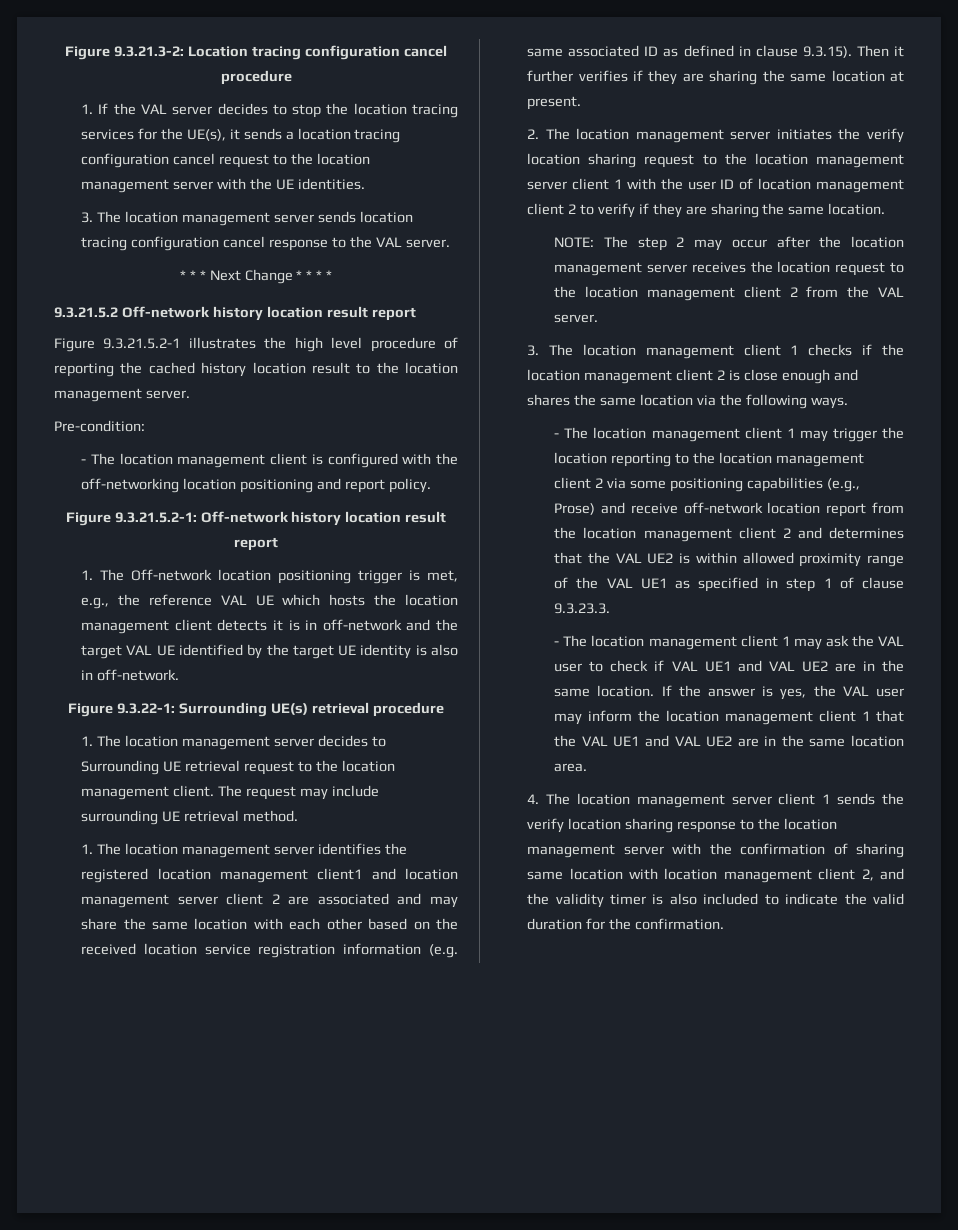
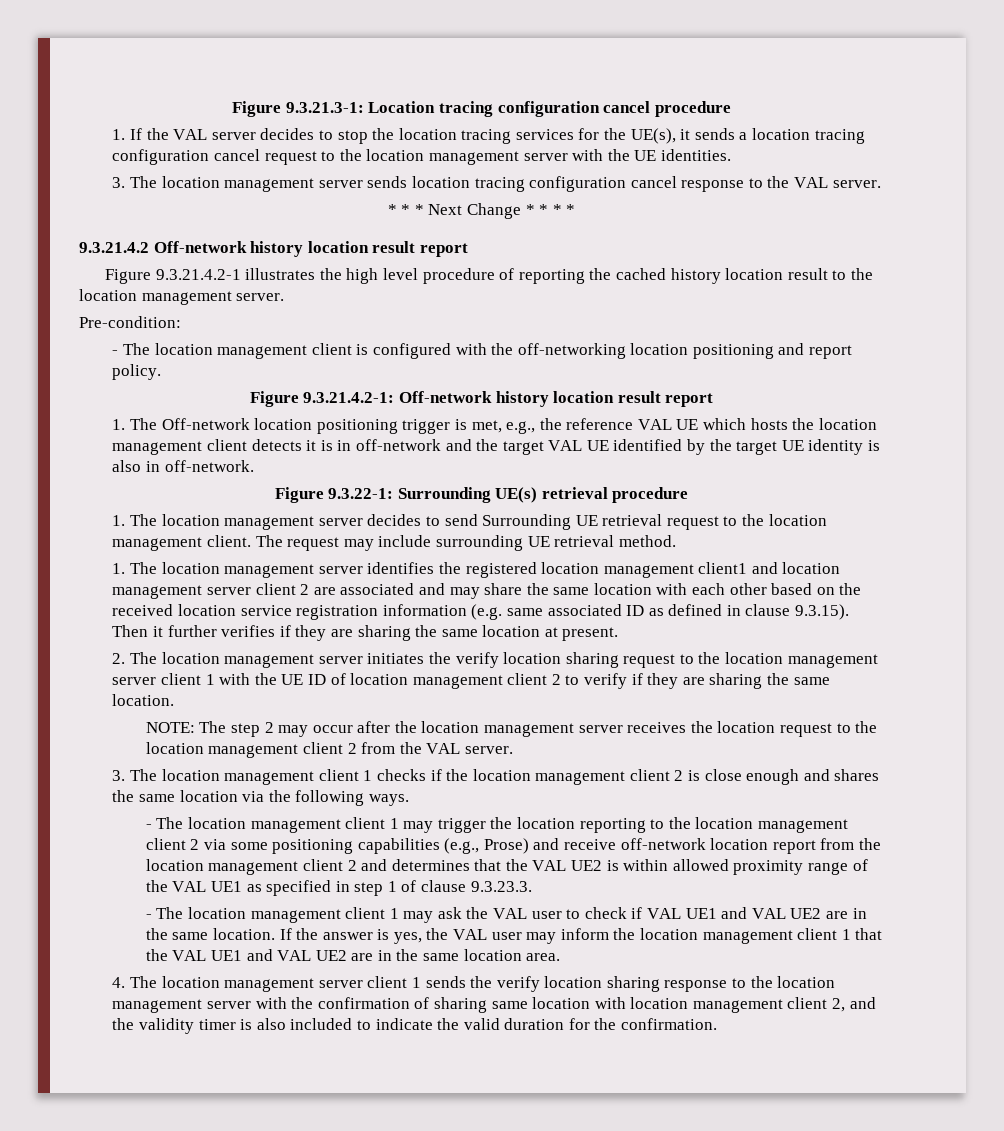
[65,46,185,60] Figure 9.3.21.3-2: -> [232,101,364,117] Figure 9.3.21.3-1:
[54,307,118,318] 9.3.21.5.2 -> [79,242,149,253] 9.3.21.4.2
[103,338,181,349] 9.3.21.5.2-1 -> [155,269,241,280] 9.3.21.4.2-1
[114,512,197,523] 9.3.21.5.2-1: -> [303,392,395,403] 9.3.21.4.2-1:
(386, 741) none -> [444,514,478,526] send
[687,181,716,190] user -> [281,674,304,685] UE

